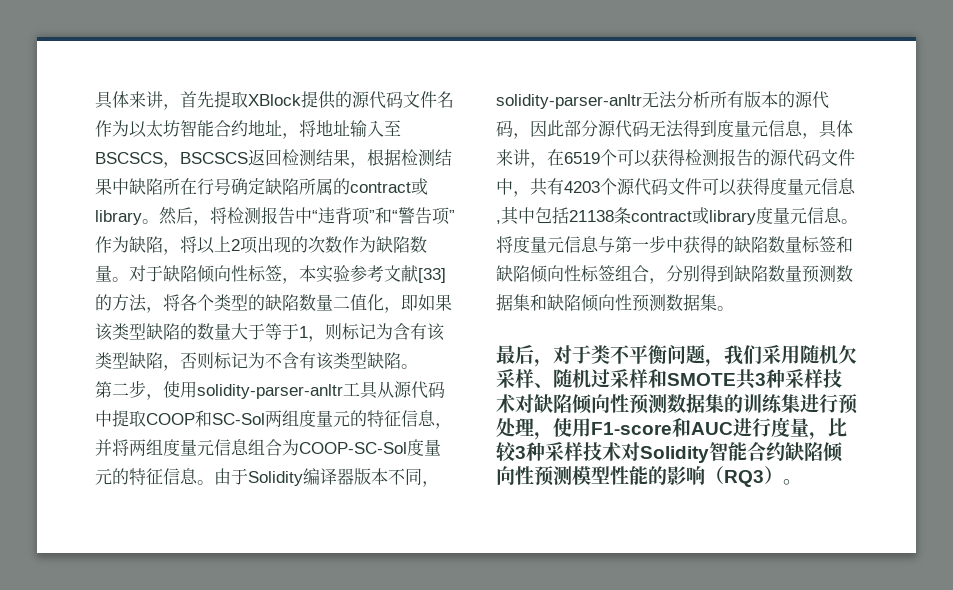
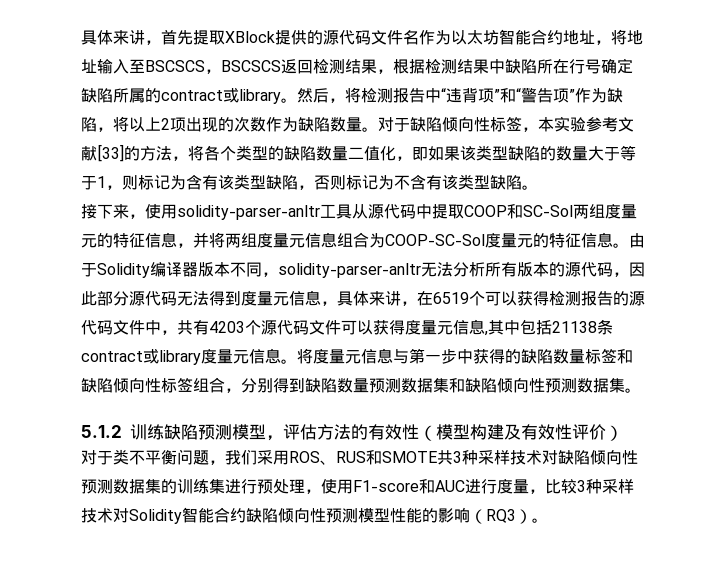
[95,380,146,398] 第二步 -> [81,204,129,219] 接下来
[496,345,553,367] 最后， -> [81,424,623,441] 5.1.2训练缺陷预测模型，评估方法的有效性（模型构建及有效性评价） //
[800,345,857,364] [496,369,648,388] 随机欠采样、随机过采样 -> [289,451,366,465] ROS、RUS

